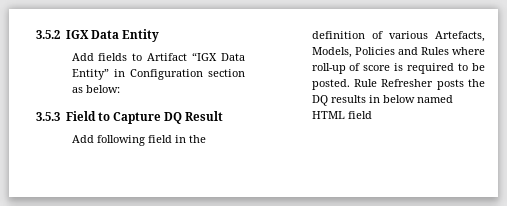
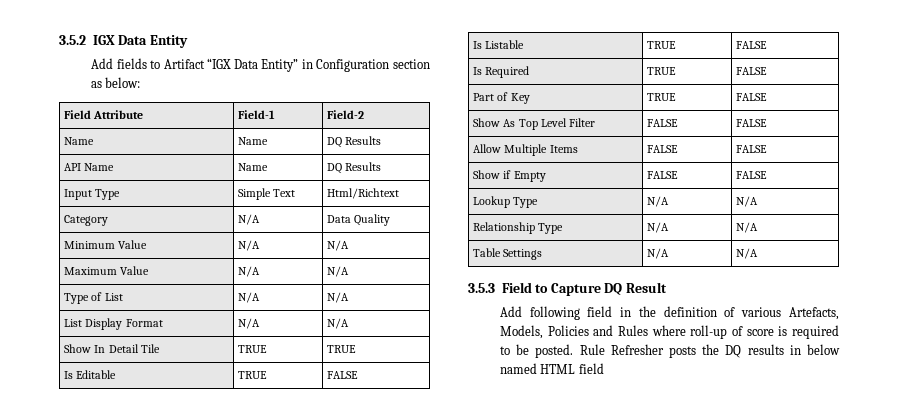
(120, 89) none -> [64,110,144,119] [238,110,276,119] [327,110,365,119] [64,137,95,145] [238,137,269,145] [327,136,382,148] [64,163,115,171] [238,163,269,171] [327,162,382,174] [64,189,121,200] [238,188,296,200] [327,188,400,199] [64,215,109,226] [238,214,261,225] [327,214,391,226] [64,240,148,249] [238,240,261,251] [327,240,350,251] [64,266,150,275] [238,266,261,277] [327,266,350,277] [64,292,123,304] [238,292,261,303] [327,292,350,303] [64,318,163,330] [238,318,261,329] [327,318,350,329] [64,344,160,353] [238,345,268,353] [327,345,357,353] [64,370,117,379] [238,371,268,379] [327,371,359,379] [473,40,525,49] [647,41,677,49] [736,41,768,49] [473,66,530,78] [647,67,677,75] [736,67,768,75] [473,92,530,104] [647,93,677,101] [736,93,768,101] [473,118,595,130] [647,119,679,127] [736,119,768,127] [473,144,578,156] [647,145,679,153] [736,145,768,153] [473,170,546,182] [647,171,679,179] [736,171,768,179] [473,196,539,208] [647,196,670,207] [736,196,759,207] [473,222,564,234] [647,222,670,233] [736,222,759,233] [473,248,543,260] [647,248,670,259] [736,248,759,259] // Field Attribute | Field-1 | Field-2 // Name | Name | DQ Results // API Name | Name | DQ Results // Input Type | Simple Text | Html/Richtext // Category | N/A | Data Quality // Minimum Value | N/A | N/A // Maximum Value | N/A | N/A // Type of List | N/A | N/A // List Display Format | N/A | N/A // Show In Detail Tile | TRUE | TRUE // Is Editable | TRUE | FALSE // Is Listable | TRUE | FALSE // Is Required | TRUE | FALSE // Part of Key | TRUE | FALSE // Show As Top Level Filter | FALSE | FALSE // Allow Multiple Items | FALSE | FALSE // Show if Empty | FALSE | FALSE // Lookup Type | N/A | N/A // Relationship Type | N/A | N/A // Table Settings | N/A | N/A

